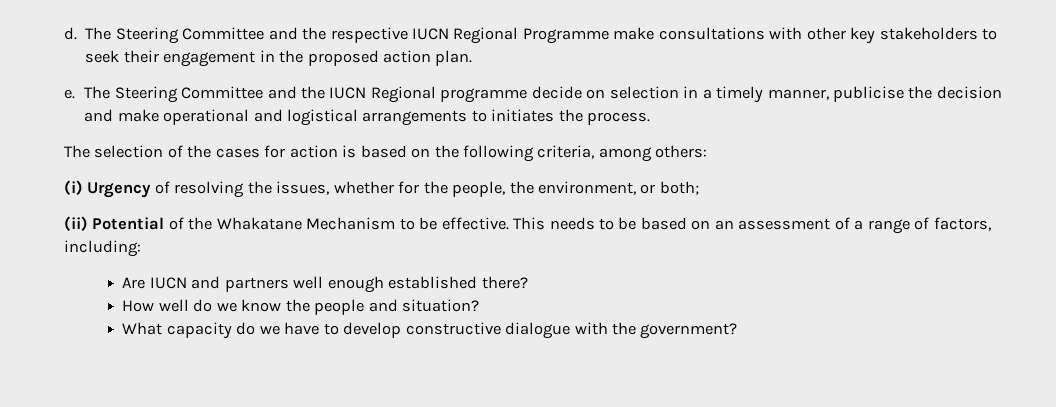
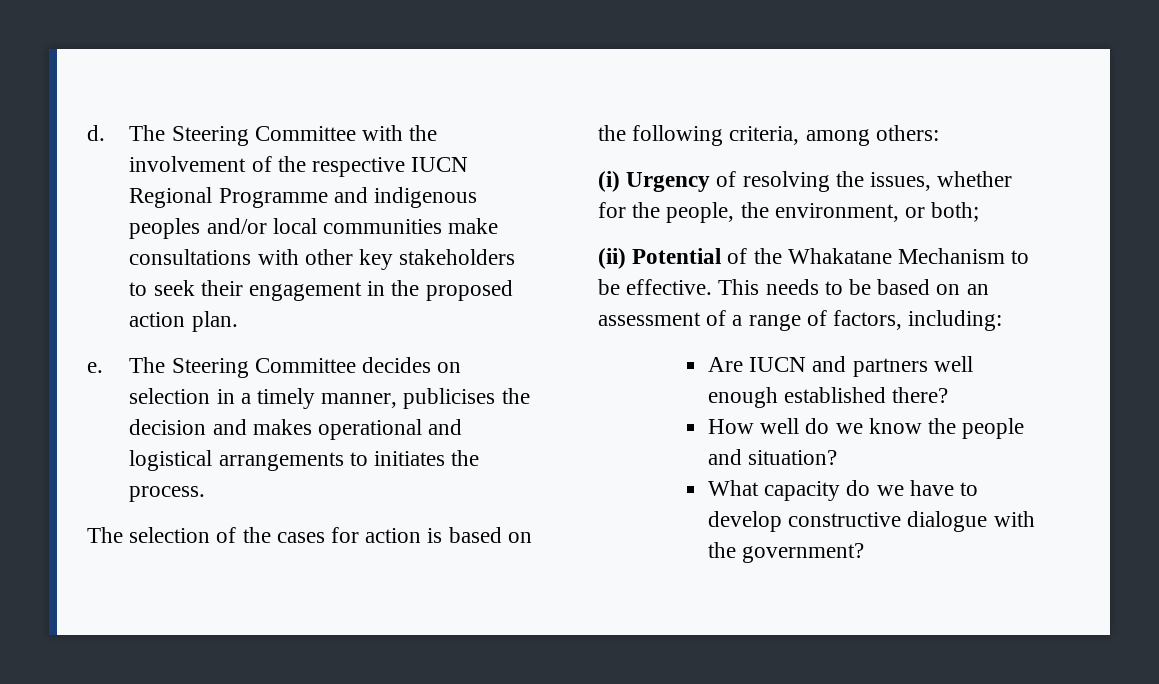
[268,27,298,40] and -> [361,125,438,141] [129,156,272,172] with the involvement of
(609, 36) none -> [333,187,477,208] [129,218,442,239] and indigenous peoples and/or local communities
[267,86,582,103] and the IUCN Regional programme decide -> [361,357,431,373] decides
[832,86,904,102] publicise -> [403,388,496,409] publicises
[117,109,159,122] make -> [252,419,312,435] makes

